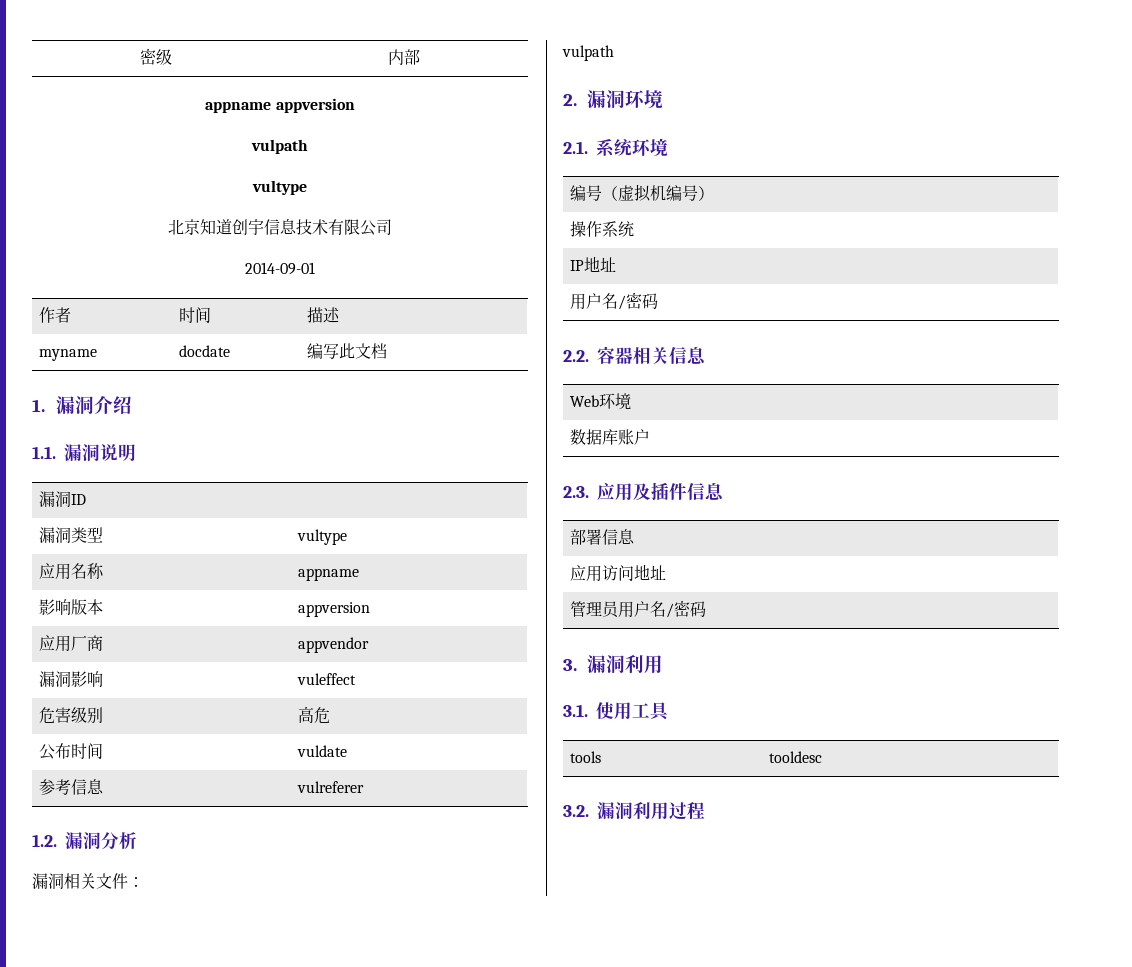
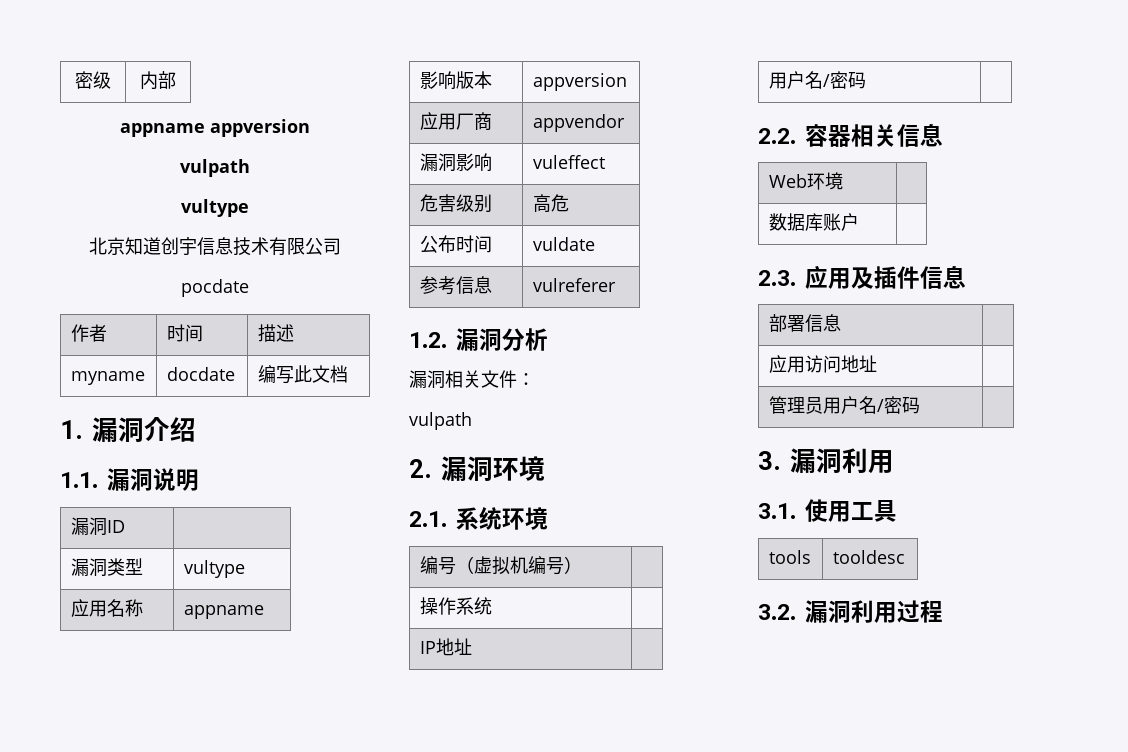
[245,262,315,275] 2014-09-01 -> [181,279,249,297] pocdate

